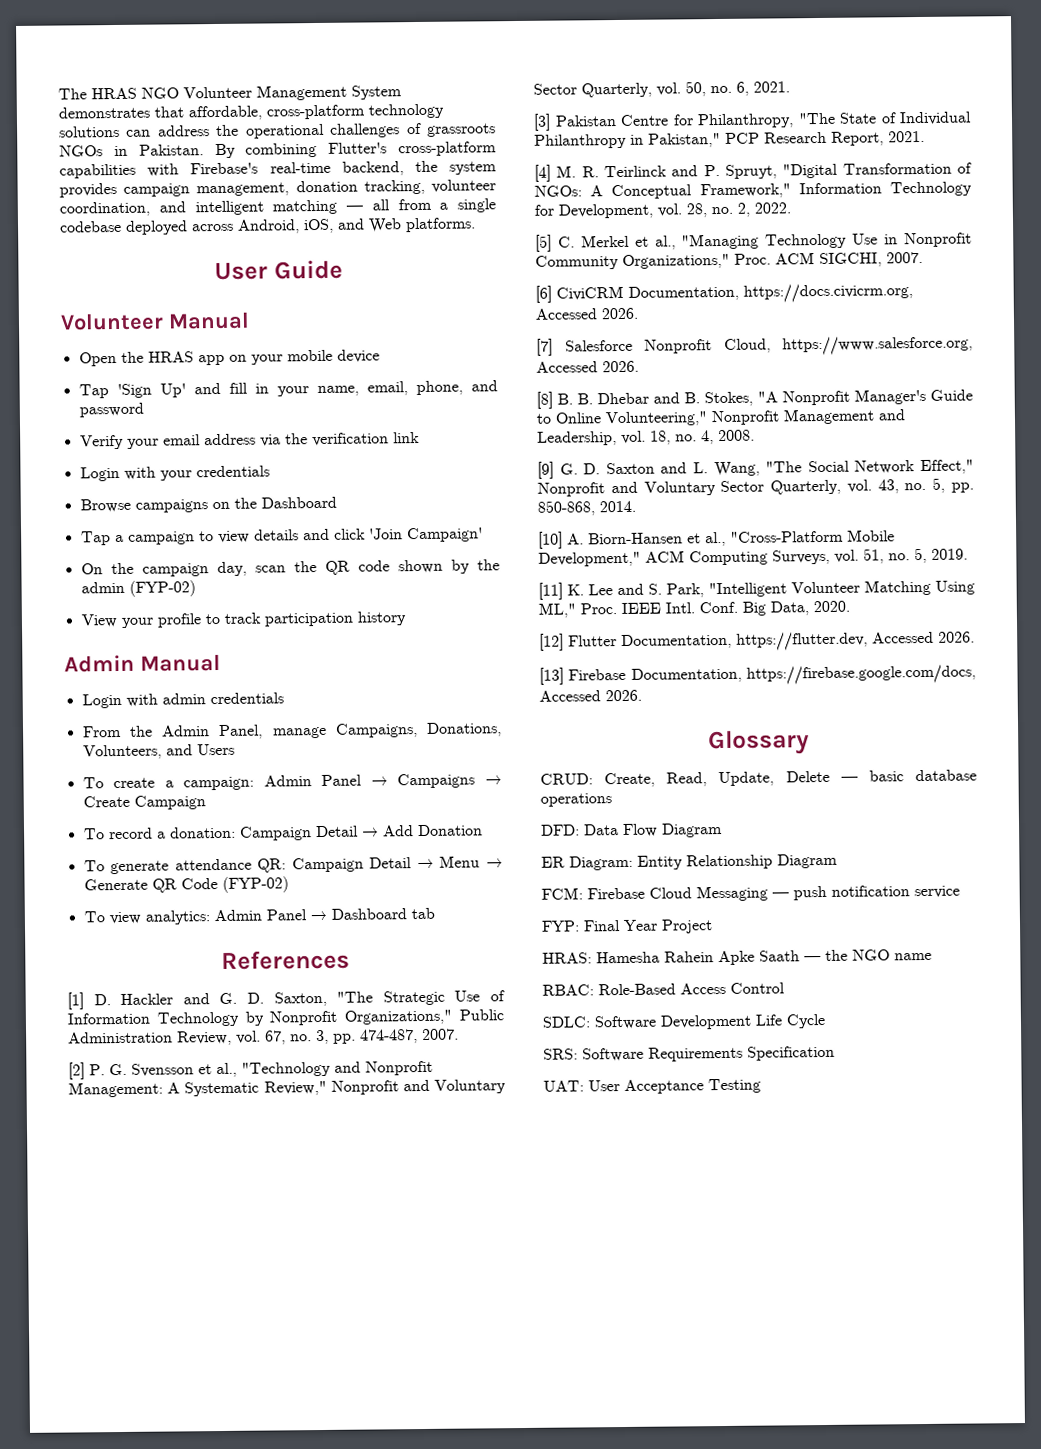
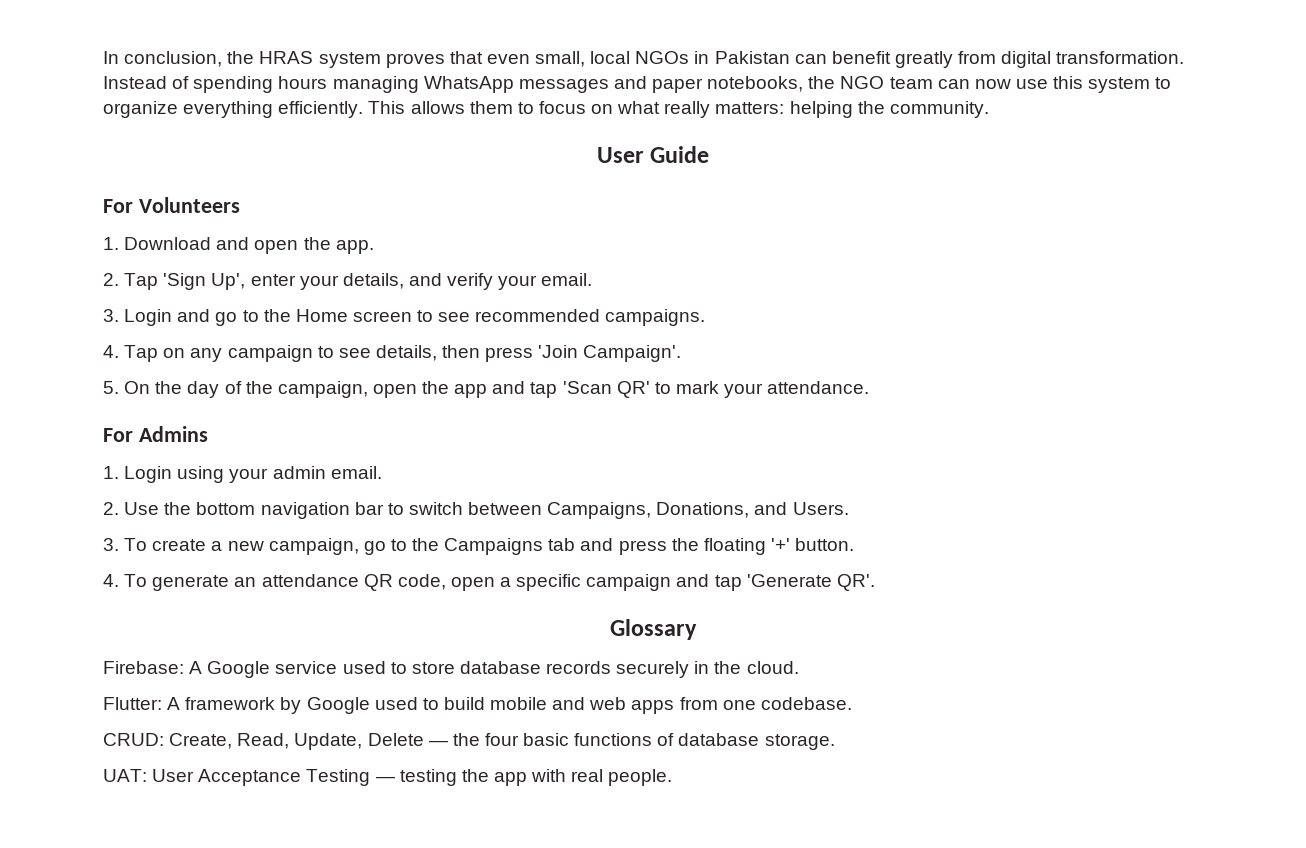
[58,84,402,101] [58,103,444,121] [59,122,496,139] [59,141,497,159] [59,160,498,179] [59,179,496,198] [59,198,496,217] [59,217,476,235] [214,259,343,281] [60,311,250,331] [78,349,380,367] [78,380,499,399] [78,402,144,418] [79,431,420,450] [79,465,270,482] [79,496,337,513] [80,527,483,546] [80,559,501,577] [80,580,196,597] [80,611,407,628] [64,653,221,673] [81,692,284,709] [81,722,502,739] [82,743,235,760] [82,773,503,791] [82,795,206,810] [83,824,483,841] [83,855,504,875] [83,876,289,893] [83,907,435,925] [221,950,350,970] [67,990,506,1010] [67,1009,505,1027] [68,1028,459,1046] [68,1060,433,1080] [68,1079,507,1098] [533,81,790,98] [533,111,972,131] [534,130,925,149] [534,162,972,182] [534,181,972,200] [534,202,791,219] [535,232,972,252] [535,251,923,270] [535,283,913,303] [535,307,638,320] [536,335,973,356] [536,360,639,373] [536,388,973,409] [536,408,905,427] [537,429,755,446] [537,459,974,479] [537,477,974,497] [537,500,636,516] [538,529,895,549] [538,547,968,567] [538,579,975,600] [538,600,850,618] [539,631,975,651] [539,664,976,685] [539,689,642,702] [708,730,810,756] The HRAS NGO Volunteer Management System demonstrates that affordable, cross-platform technology solutions can address the operational challenges of grassroots NGOs in Pakistan. By combining Flutter's cross-platform capabilities with Firebase's real-time backend, the system provides campaign management, donation tracking, volunteer coordination, and intelligent matching — all from a single codebase deployed across Android, iOS, and Web platforms. // User Guide // Volunteer Manual // Open the HRAS app on your mobile device // Tap 'Sign Up' and fill in your name, email, phone, and password // Verify your email address via the verification link // Login with your credentials // Browse campaigns on the Dashboard // Tap a campaign to view details and click 'Join Campaign' // On the campaign day, scan the QR code shown by the admin (FYP-02) // View your profile to track participation history // Admin Manual // Login with admin credentials // From the Admin Panel, manage Campaigns, Donations, Volunteers, and Users // To create a campaign: Admin Panel → Campaigns → Create Campaign // To record a donation: Campaign Detail → Add Donation // To generate attendance QR: Campaign Detail → Menu → Generate QR Code (FYP-02) // To view analytics: Admin Panel → Dashboard tab // References // [1] D. Hackler and G. D. Saxton, "The Strategic Use of Information Technology by Nonprofit Organizations," Public Administration Review, vol. 67, no. 3, pp. 474-487, 2007. // [2] P. G. Svensson et al., "Technology and Nonprofit Management: A Systematic Review," Nonprofit and Voluntary Sector Quarterly, vol. 50, no. 6, 2021. // [3] Pakistan Centre for Philanthropy, "The State of Individual Philanthropy in Pakistan," PCP Research Report, 2021. // [4] M. R. Teirlinck and P. Spruyt, "Digital Transformation of NGOs: A Conceptual Framework," Information Technology for Development, vol. 28, no. 2, 2022. // [5] C. Merkel et al., "Managing Technology Use in Nonprofit Community Organizations," Proc. ACM SIGCHI, 2007. // [6] CiviCRM Documentation, https://docs.civicrm.org, Accessed 2026. // [7] Salesforce Nonprofit Cloud, https://www.salesforce.org, Accessed 2026. // [8] B. B. Dhebar and B. Stokes, "A Nonprofit Manager's Guide to Online Volunteering," Nonprofit Management and Leadership, vol. 18, no. 4, 2008. // [9] G. D. Saxton and L. Wang, "The Social Network Effect," Nonprofit and Voluntary Sector Quarterly, vol. 43, no. 5, pp. 850-868, 2014. // [10] A. Biorn-Hansen et al., "Cross-Platform Mobile Development," ACM Computing Surveys, vol. 51, no. 5, 2019. // [11] K. Lee and S. Park, "Intelligent Volunteer Matching Using ML," Proc. IEEE Intl. Conf. Big Data, 2020. // [12] Flutter Documentation, https://flutter.dev, Accessed 2026. // [13] Firebase Documentation, https://firebase.google.com/docs, Accessed 2026. // Glossary -> [103,51,1185,68] [103,76,1172,93] [103,101,989,118] [596,146,710,163] [103,197,240,213] [103,237,374,254] [103,273,593,290] [103,309,706,326] [103,345,682,362] [103,381,870,398] [103,426,208,442] [103,466,382,483] [103,502,849,519] [103,538,855,555] [103,574,875,591] [610,619,697,640] [103,661,799,678] [103,697,852,714] In conclusion, the HRAS system proves that even small, local NGOs in Pakistan can benefit greatly from digital transformation. Instead of spending hours managing WhatsApp messages and paper notebooks, the NGO team can now use this system to organize everything efficiently. This allows them to focus on what really matters: helping the community. // User Guide // For Volunteers // 1. Download and open the app. // 2. Tap 'Sign Up', enter your details, and verify your email. // 3. Login and go to the Home screen to see recommended campaigns. // 4. Tap on any campaign to see details, then press 'Join Campaign'. // 5. On the day of the campaign, open the app and tap 'Scan QR' to mark your attendance. // For Admins // 1. Login using your admin email. // 2. Use the bottom navigation bar to switch between Campaigns, Donations, and Users. // 3. To create a new campaign, go to the Campaigns tab and press the floating '+' button. // 4. To generate an attendance QR code, open a specific campaign and tap 'Generate QR'. // Glossary // Firebase: A Google service used to store database records securely in the cloud. // Flutter: A framework by Google used to build mobile and web apps from one codebase.
[868,769,977,782] [540,793,612,807] [540,823,723,838] [541,853,838,871] [541,885,960,902] [541,919,713,934] [542,949,932,966] [542,982,785,996] [542,1013,826,1030] [543,1045,835,1062] [543,1078,761,1094] basic database operations // DFD: Data Flow Diagram // ER Diagram: Entity Relationship Diagram // FCM: Firebase Cloud Messaging — push notification service // FYP: Final Year Project // HRAS: Hamesha Rahein Apke Saath — the NGO name // RBAC: Role-Based Access Control // SDLC: Software Development Life Cycle // SRS: Software Requirements Specification // UAT: User Acceptance Testing -> [452,733,835,750] [103,769,673,786] the four basic functions of database storage. // UAT: User Acceptance Testing — testing the app with real people.

